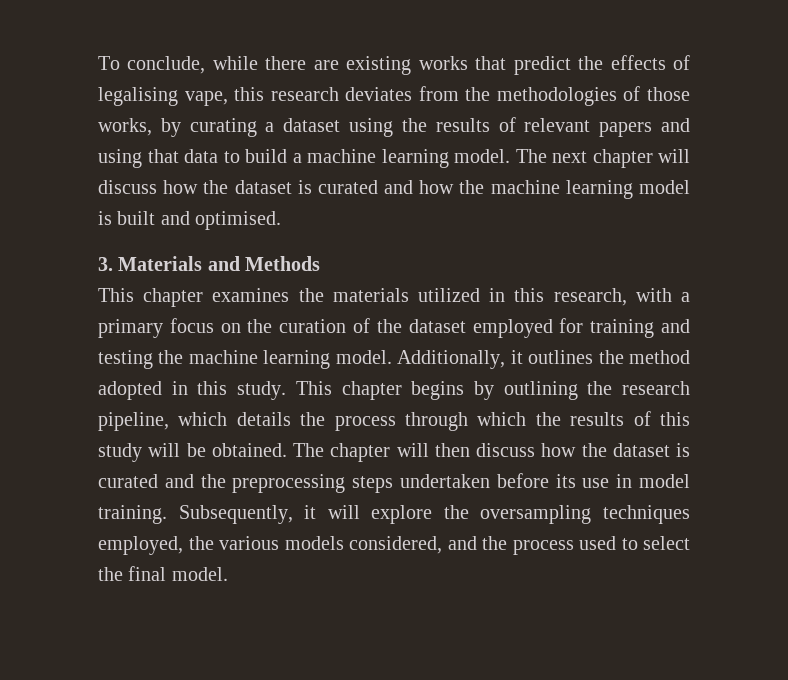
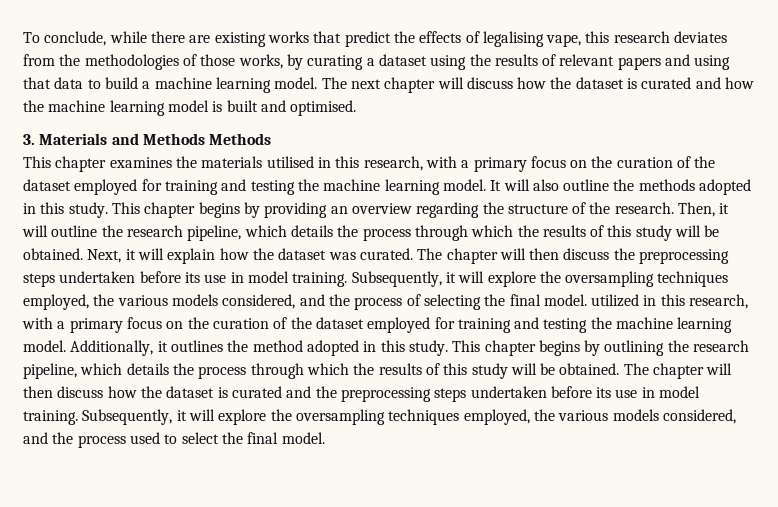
(321, 263) none -> [209,133,272,145] Methods
(409, 295) none -> [266,156,716,172] [23,179,752,195] [23,202,730,218] [22,225,720,241] [23,248,730,264] [23,271,729,287] [23,294,587,310] utilised in this research, with a primary focus on the curation of the dataset employed for training and testing the machine learning model. It will also outline the methods adopted in this study. This chapter begins by providing an overview regarding the structure of the research. Then, it will outline the research pipeline, which details the process through which the results of this study will be obtained. Next, it will explain how the dataset was curated. The chapter will then discuss the preprocessing steps undertaken before its use in model training. Subsequently, it will explore the oversampling techniques employed, the various models considered, and the process of selecting the final model.

